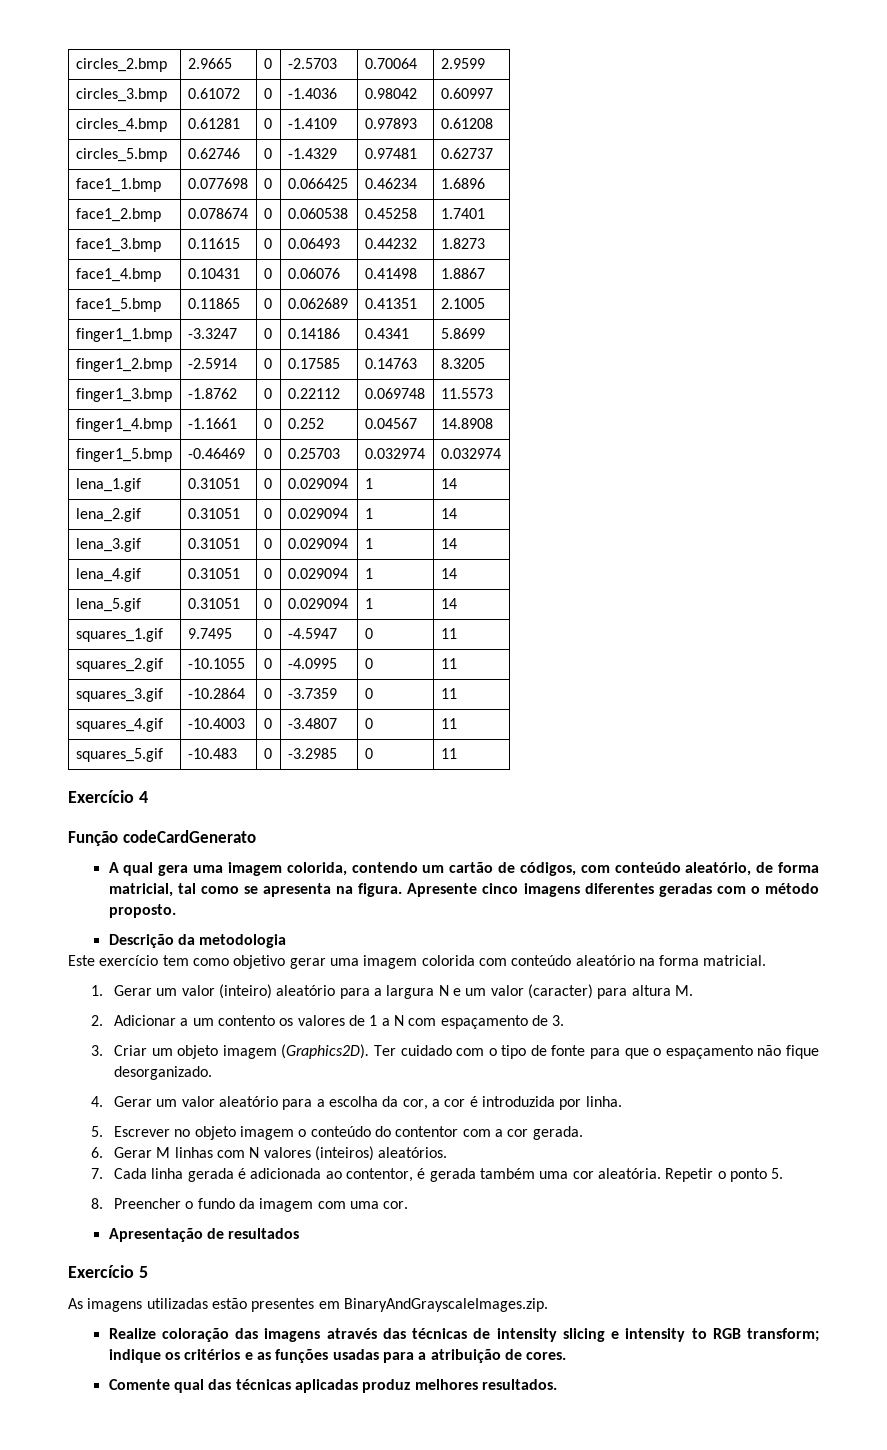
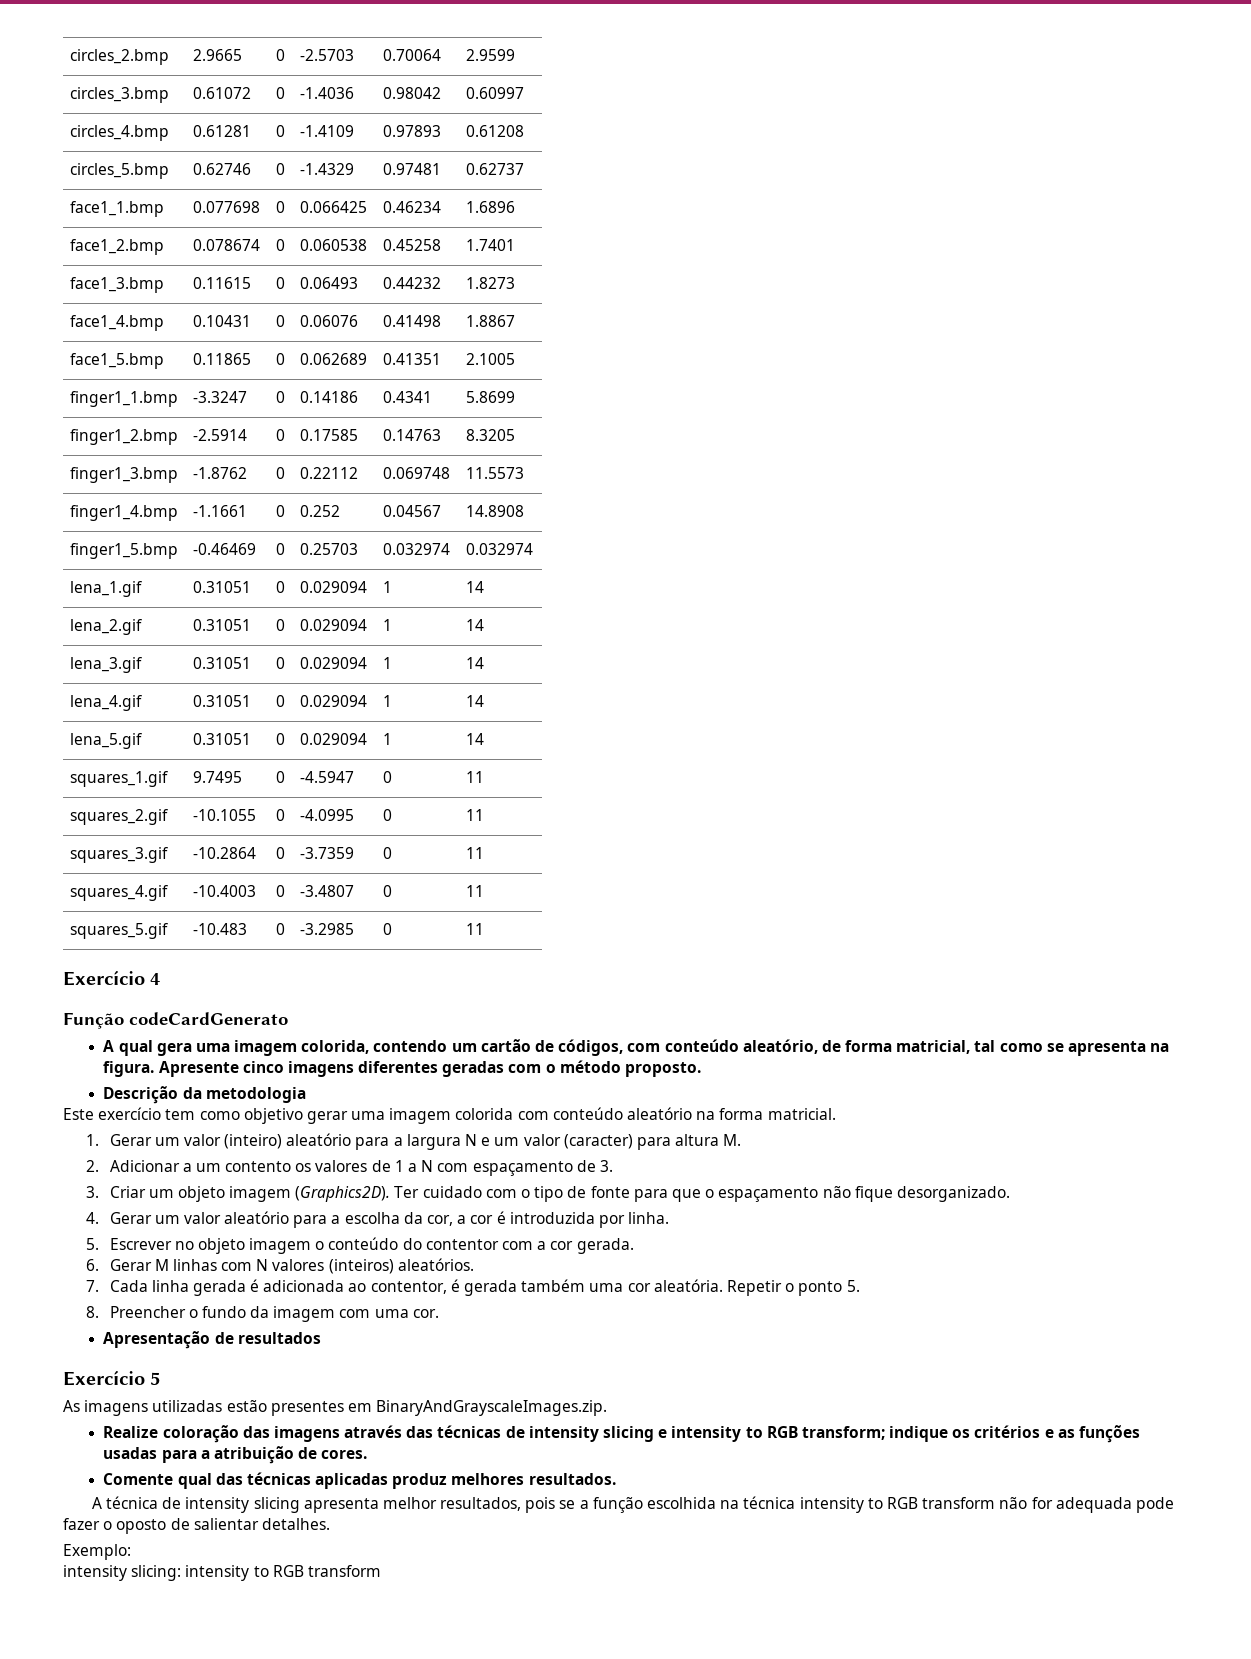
(557, 1384) none -> [91,1496,1174,1513] [63,1518,330,1534] [63,1544,131,1560] [63,1565,381,1581] // A técnica de intensity slicing apresenta melhor resultados, pois se a função escolhida na técnica intensity to RGB transform não for adequada pode fazer o oposto de salientar detalhes. // Exemplo: // intensity slicing: intensity to RGB transform

